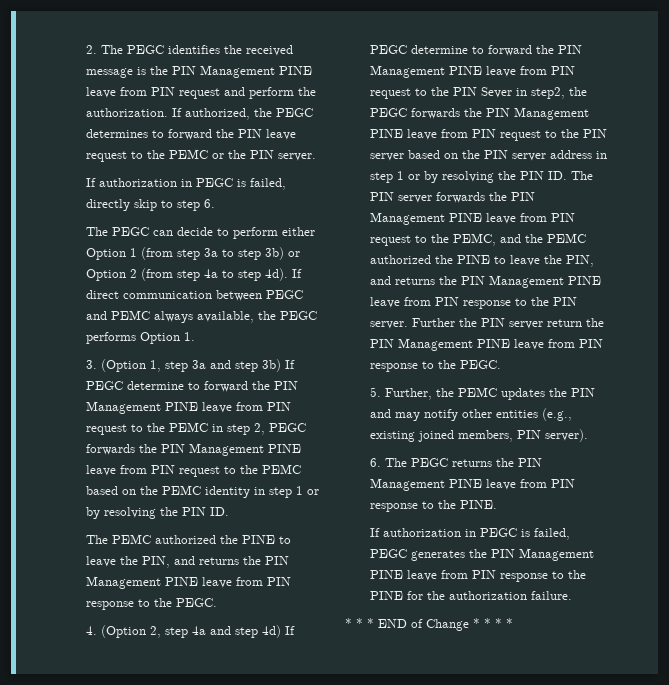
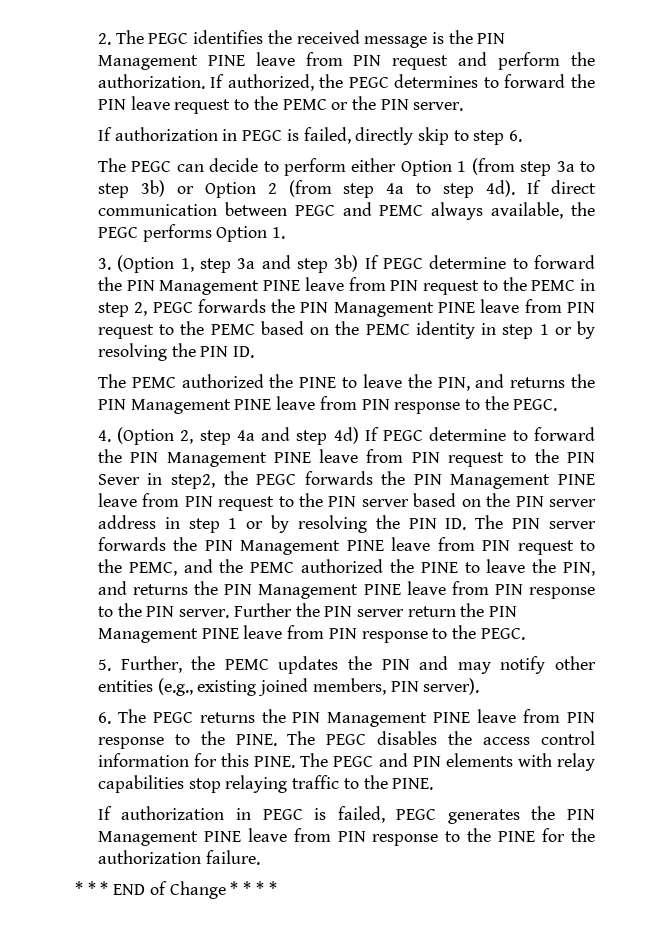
(497, 504) none -> [287,731,595,745] [97,753,595,771] [97,775,434,793] The PEGC disables the access control information for this PINE. The PEGC and PIN elements with relay capabilities stop relaying traffic to the PINE.

